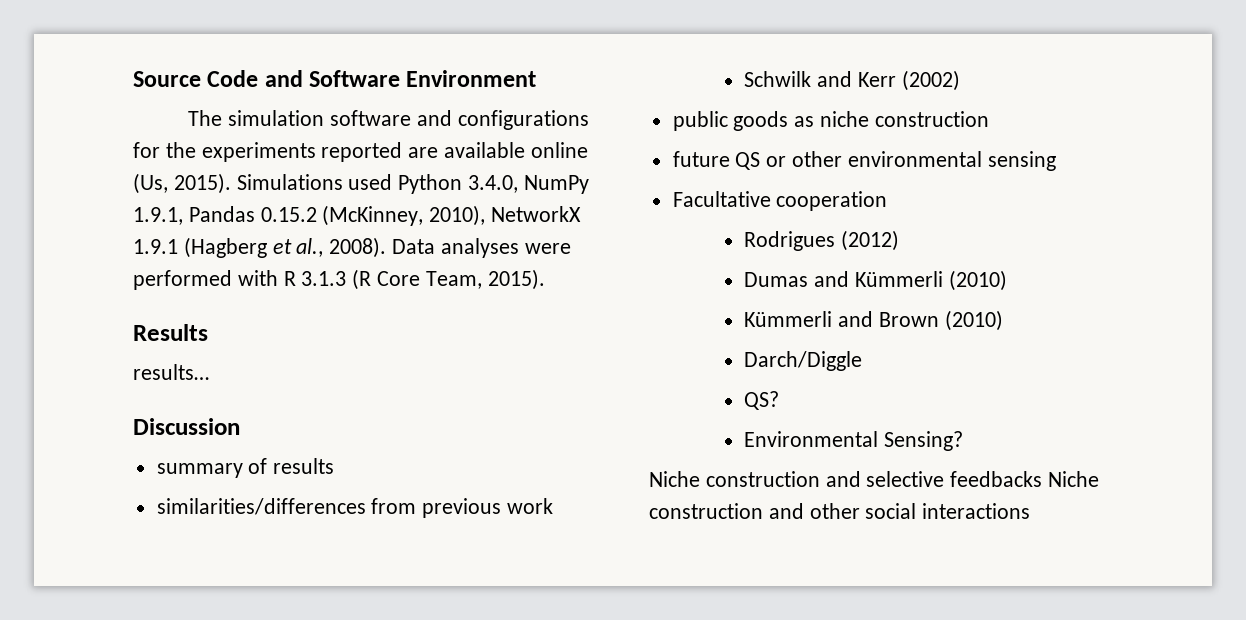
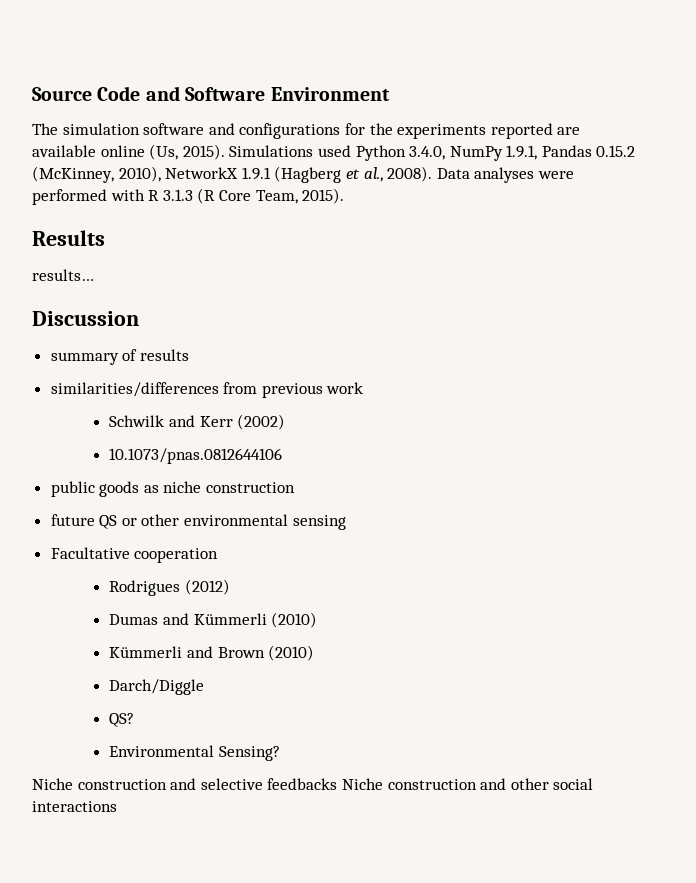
(960, 80) none -> [109,448,283,464] // 10.1073/pnas.0812644106

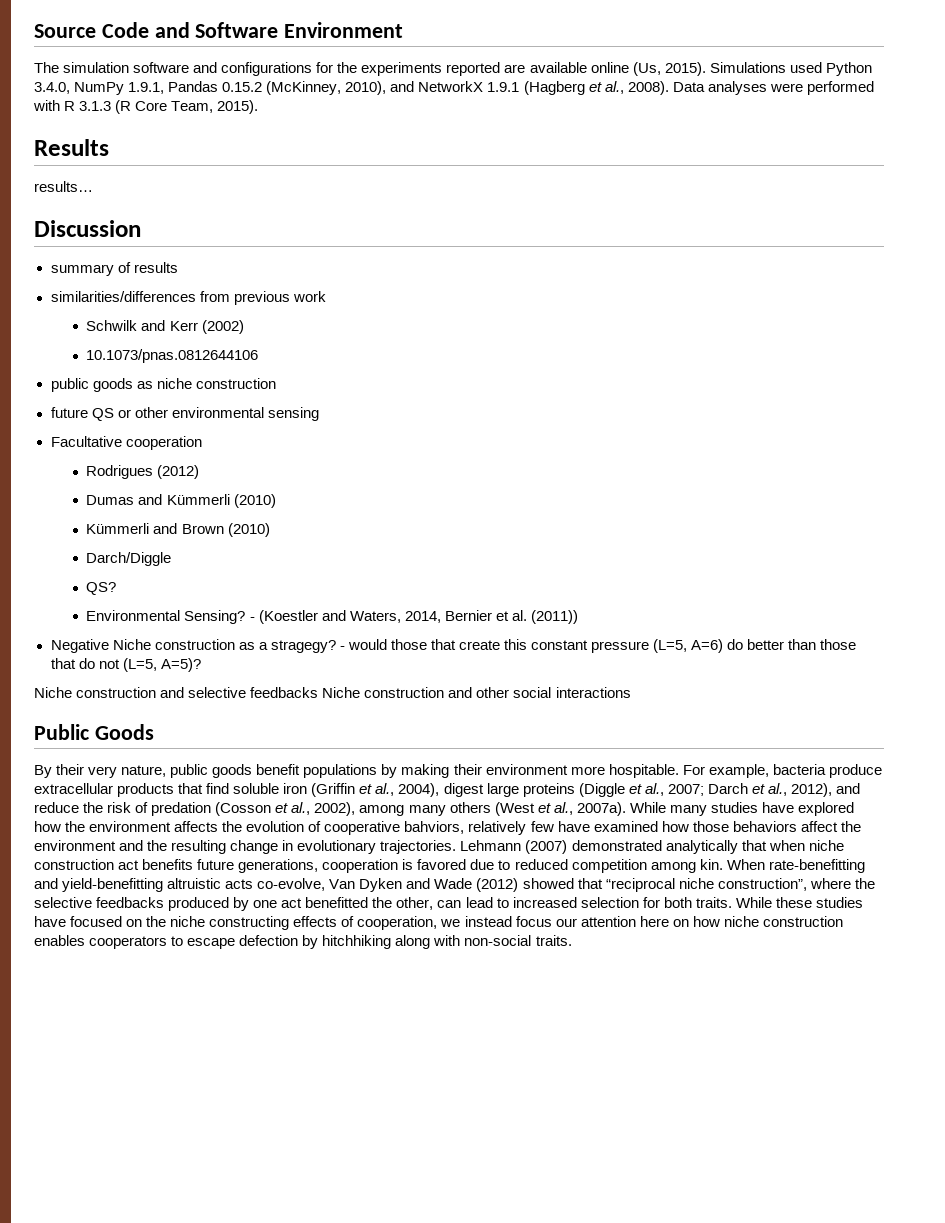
(161, 174) none -> [390,81,415,92] and
(280, 753) none -> [249,610,578,624] [50,639,857,653] [50,658,201,672] - (Koestler and Waters, 2014, Bernier et al. (2011)) // Negative Niche construction as a stragegy? - would those that create this constant pressure (L=5, A=6) do better than those that do not (L=5, A=5)?
(117, 806) none -> [34,724,154,740] [34,764,882,778] [34,783,861,797] [34,802,854,816] [34,821,861,835] [34,840,844,854] [34,859,865,873] [34,878,875,892] [34,897,863,911] [34,916,843,930] [34,935,572,949] // Public Goods // By their very nature, public goods benefit populations by making their environment more hospitable. For example, bacteria produce extracellular products that find soluble iron (Griffin et al., 2004), digest large proteins (Diggle et al., 2007; Darch et al., 2012), and reduce the risk of predation (Cosson et al., 2002), among many others (West et al., 2007a). While many studies have explored how the environment affects the evolution of cooperative bahviors, relatively few have examined how those behaviors affect the environment and the resulting change in evolutionary trajectories. Lehmann (2007) demonstrated analytically that when niche construction act benefits future generations, cooperation is favored due to reduced competition among kin. When rate-benefitting and yield-benefitting altruistic acts co-evolve, Van Dyken and Wade (2012) showed that “reciprocal niche construction”, where the selective feedbacks produced by one act benefitted the other, can lead to increased selection for both traits. While these studies have focused on the niche constructing effects of cooperation, we instead focus our attention here on how niche construction enables cooperators to escape defection by hitchhiking along with non-social traits.

